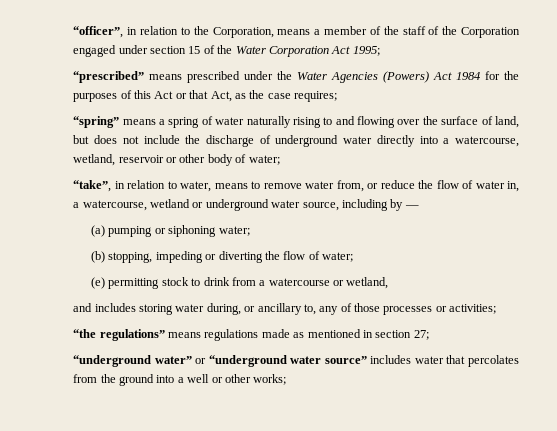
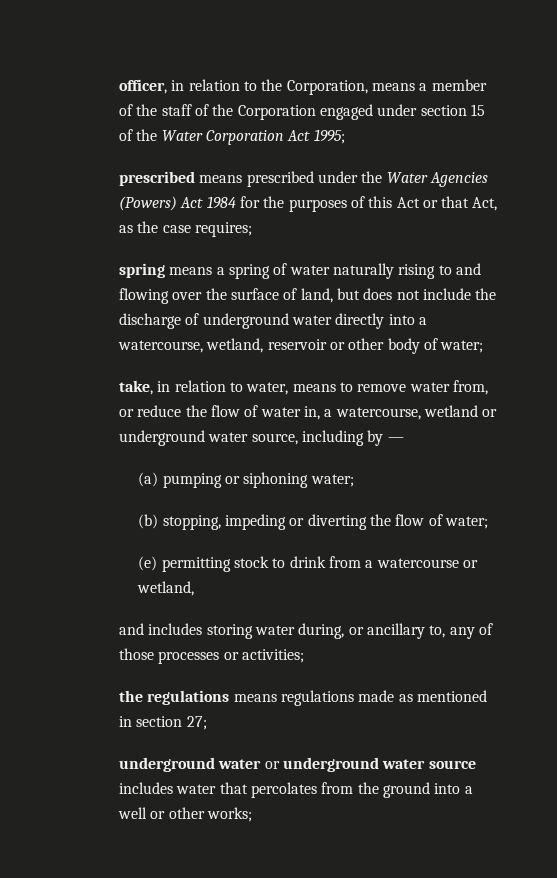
[73,26,124,38] “officer”, -> [118,79,167,94] officer,
[73,71,145,83] “prescribed” -> [118,171,195,186] prescribed
[73,116,120,128] “spring” -> [118,263,165,278] spring
[73,180,112,192] “take”, -> [118,380,153,395] take,
[73,329,165,341] “the regulations” -> [118,690,230,705] the regulations
[73,355,367,367] “underground water” or “underground water source” -> [118,757,476,772] underground water or underground water source

